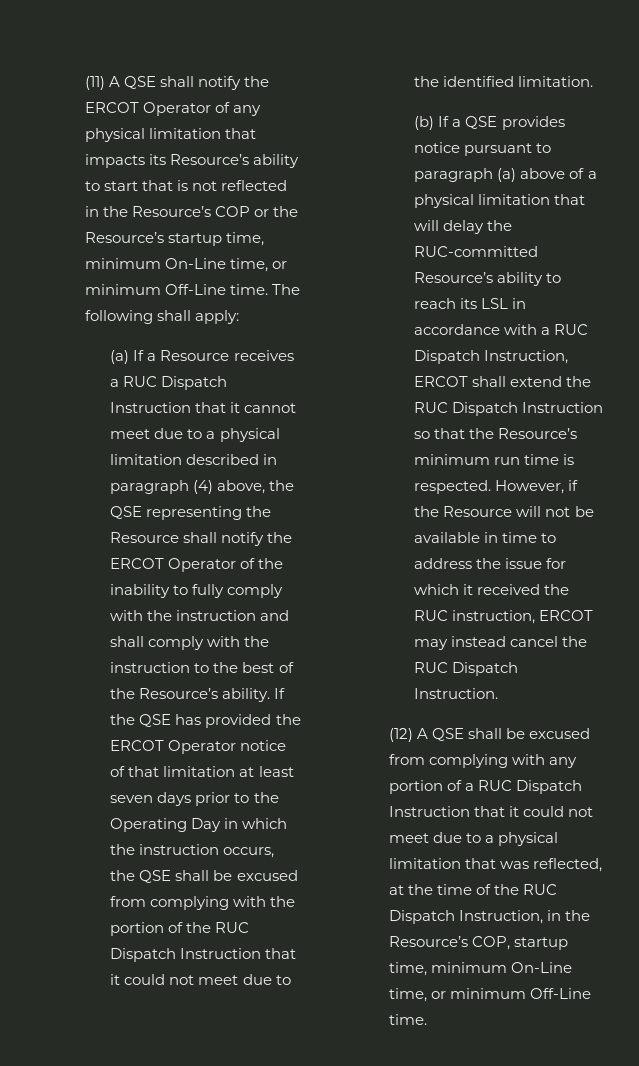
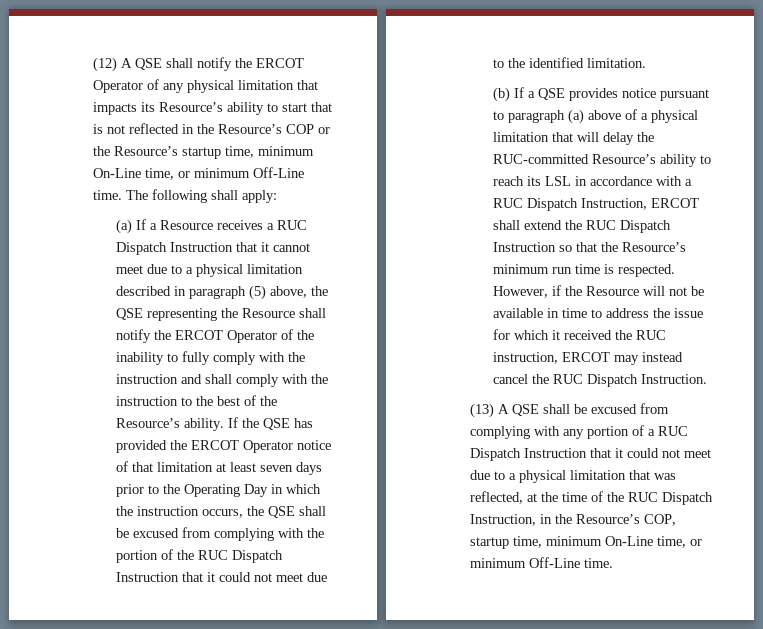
[84,76,105,90] (11) -> [93,57,118,72] (12)
[193,480,214,494] (4) -> [249,285,267,300] (5)
[388,728,413,742] (12) -> [470,403,495,418] (13)

